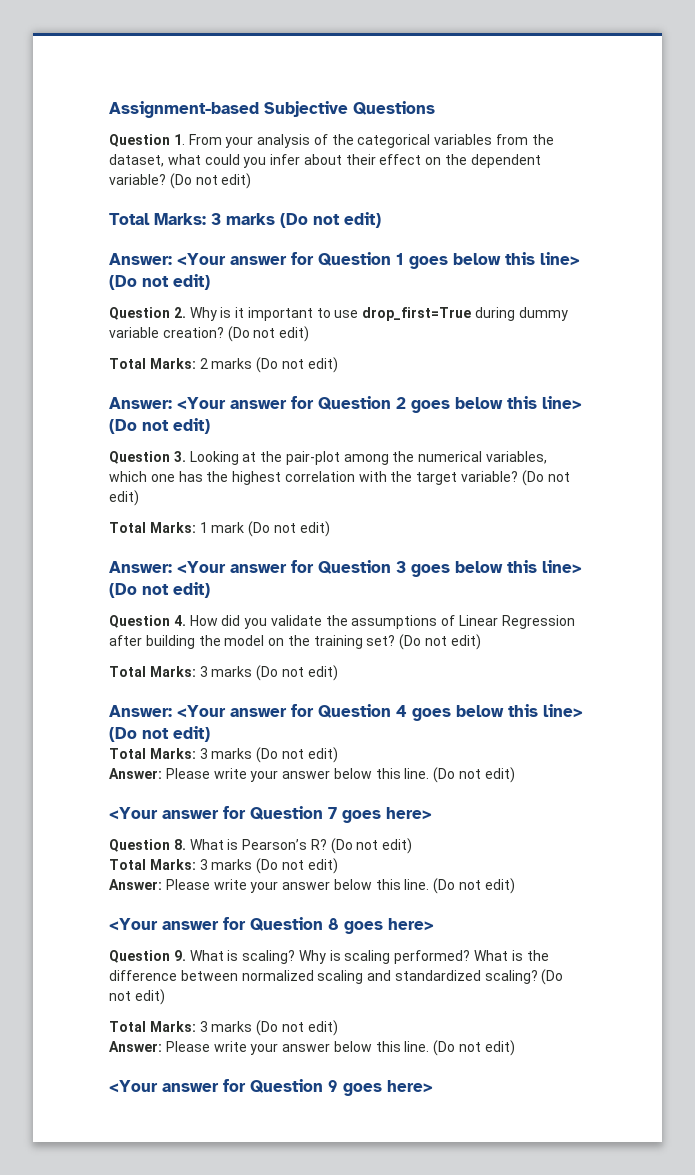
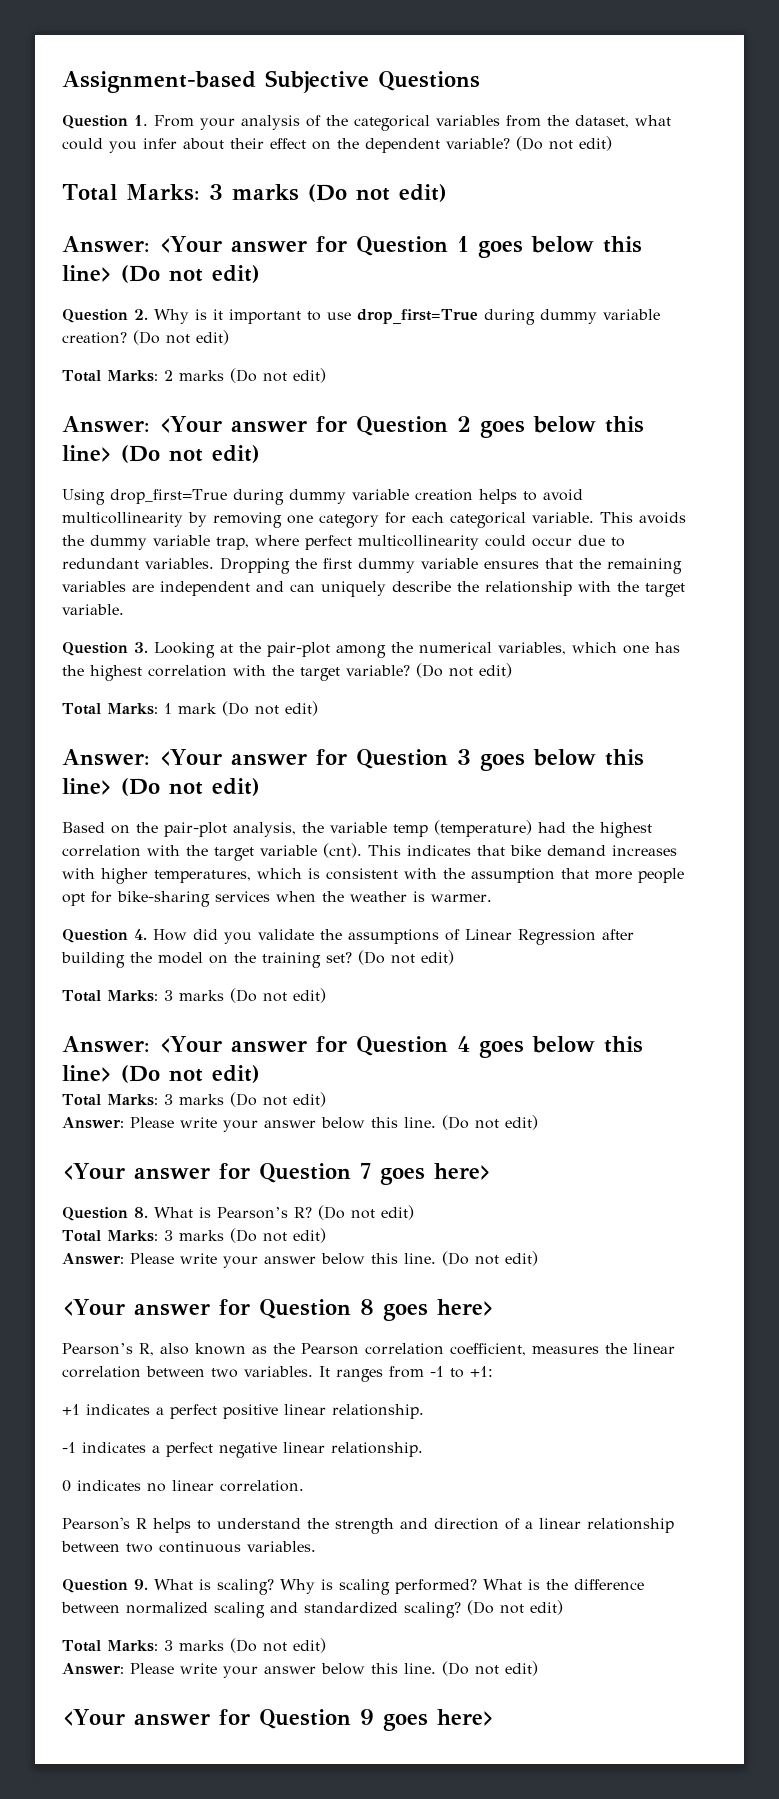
(210, 426) none -> [62,489,583,505] [62,512,686,528] [62,535,625,550] [62,557,682,574] [62,581,685,597] [62,604,124,615] // Using drop_first=True during dummy variable creation helps to avoid multicollinearity by removing one category for each categorical variable. This avoids the dummy variable trap, where perfect multicollinearity could occur due to redundant variables. Dropping the first dummy variable ensures that the remaining variables are independent and can uniquely describe the relationship with the target variable.
(210, 590) none -> [62,820,652,838] [62,843,677,861] [62,868,684,884] [62,891,492,907] // Based on the pair-plot analysis, the variable temp (temperature) had the highest correlation with the target variable (cnt). This indicates that bike demand increases with higher temperatures, which is consistent with the assumption that more people opt for bike-sharing services when the weather is warmer.
(434, 924) none -> [62,1343,675,1356] [62,1366,493,1382] [62,1404,424,1419] [62,1442,423,1458] [62,1480,304,1492] [62,1517,674,1534] [61,1541,316,1553] // Pearson’s R, also known as the Pearson correlation coefficient, measures the linear correlation between two variables. It ranges from -1 to +1: // +1 indicates a perfect positive linear relationship. // -1 indicates a perfect negative linear relationship. // 0 indicates no linear correlation. // Pearson's R helps to understand the strength and direction of a linear relationship between two continuous variables.

